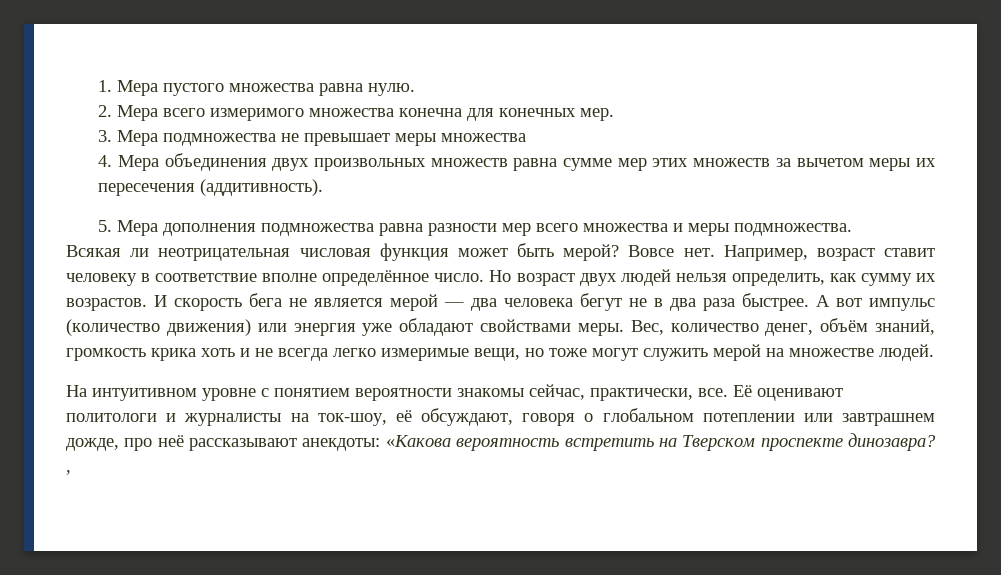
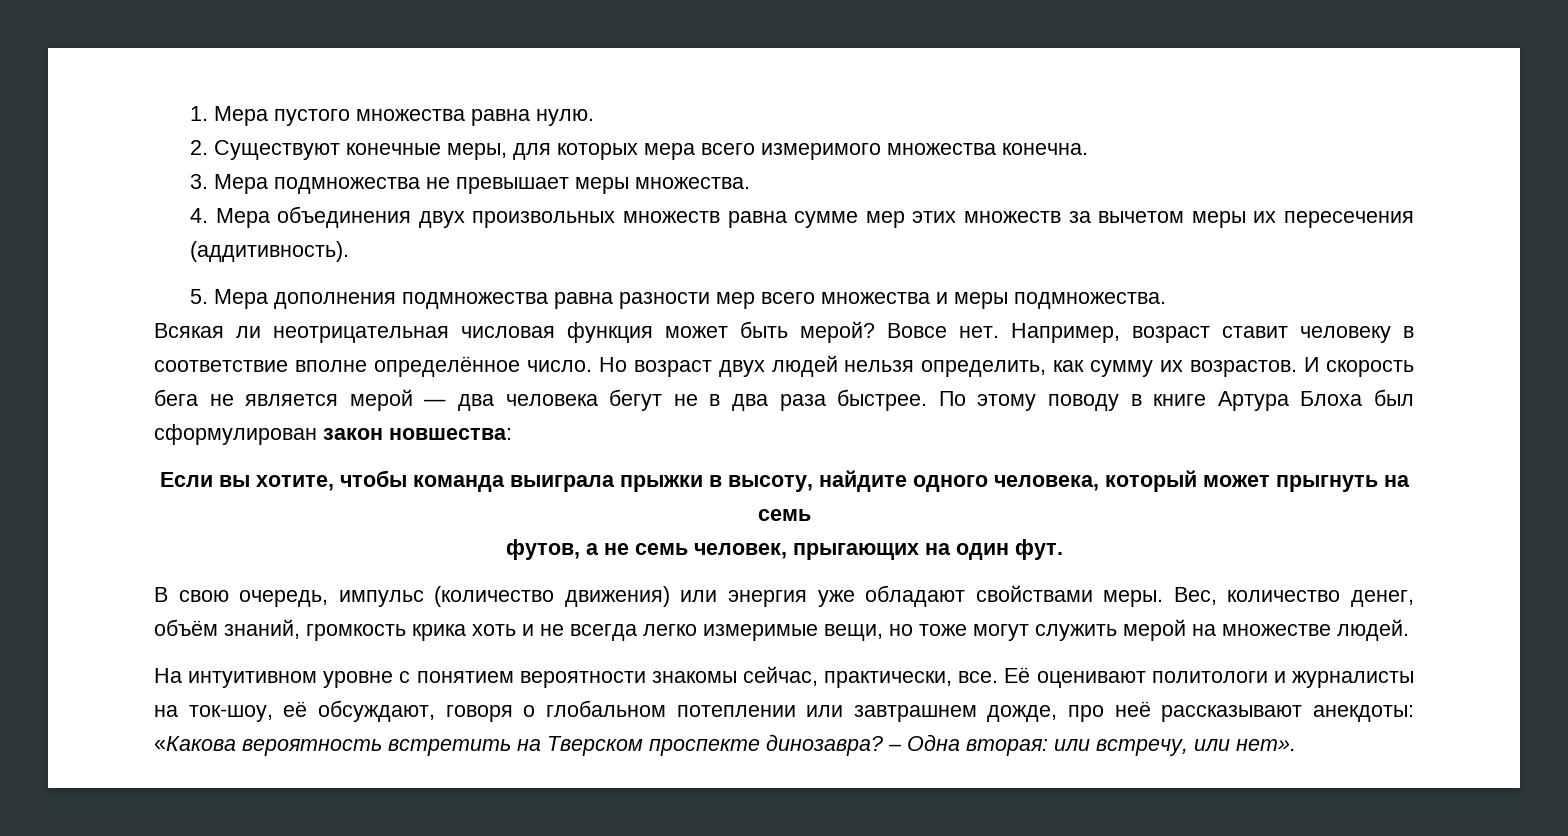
[117,105,615,121] Мера всего измеримого множества конечна для конечных мер. -> [213,140,1088,160] Существуют конечные меры, для которых мера всего измеримого множества конечна.
[441,133,527,142] множества -> [634,177,750,189] множества.
[816,295,862,307] А вот -> [938,389,1414,411] [154,424,512,445] [159,470,1410,492] [757,509,811,521] [505,539,1063,560] [154,587,329,607] По этому поводу в книге Артура Блоха был сформулирован закон новшества: // Если вы хотите, чтобы команда выиграла прыжки в высоту, найдите одного человека, который может прыгнуть на семь // футов, а не семь человек, прыгающих на один фут. // В свою очередь,
[66,470,71,475] , -> [888,734,1296,756] – Одна вторая: или встречу, или нет».

